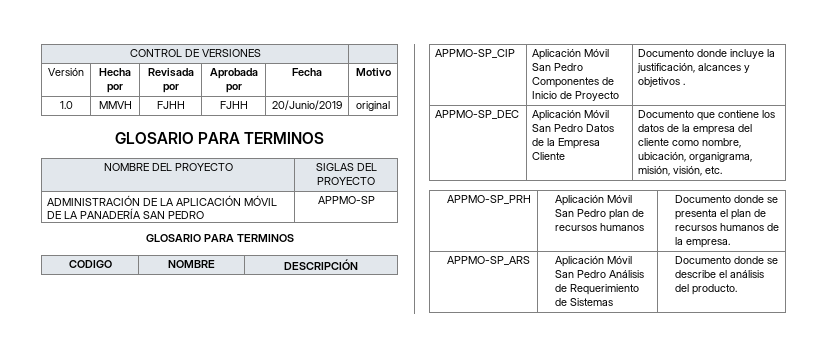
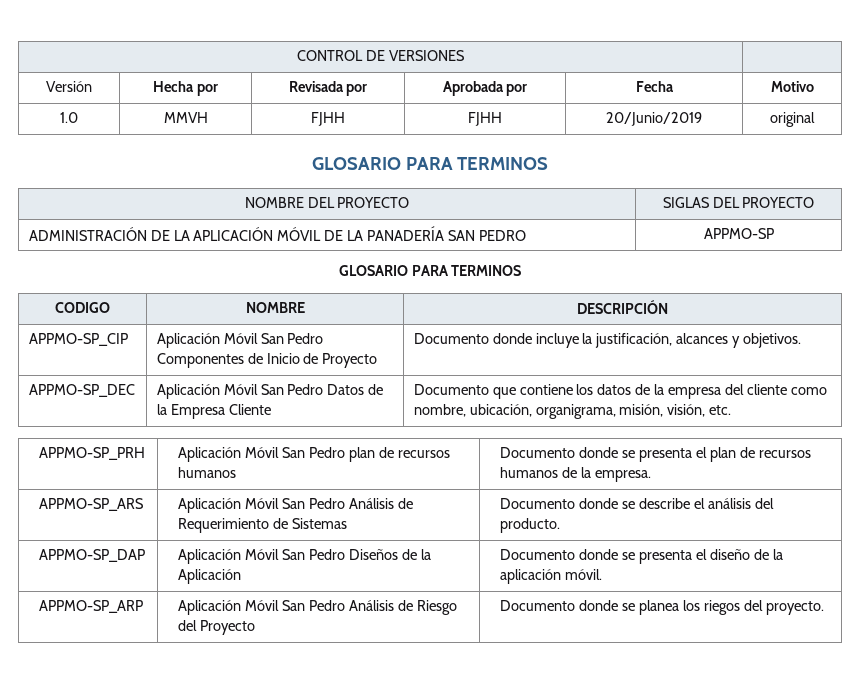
[638,77,686,87] objetivos . -> [743,333,802,348] objetivos.
(737, 289) none -> [39,549,146,562] [178,549,431,564] [178,569,242,584] [500,549,783,564] [500,569,603,584] [39,600,144,613] [178,600,457,615] [178,620,256,635] [500,600,824,615] // APPMO-SP_DAP | Aplicación Móvil San Pedro Diseños de la Aplicación | Documento donde se presenta el diseño de la aplicación móvil. // APPMO-SP_ARP | Aplicación Móvil San Pedro Análisis de Riesgo del Proyecto | Documento donde se planea los riegos del proyecto.

